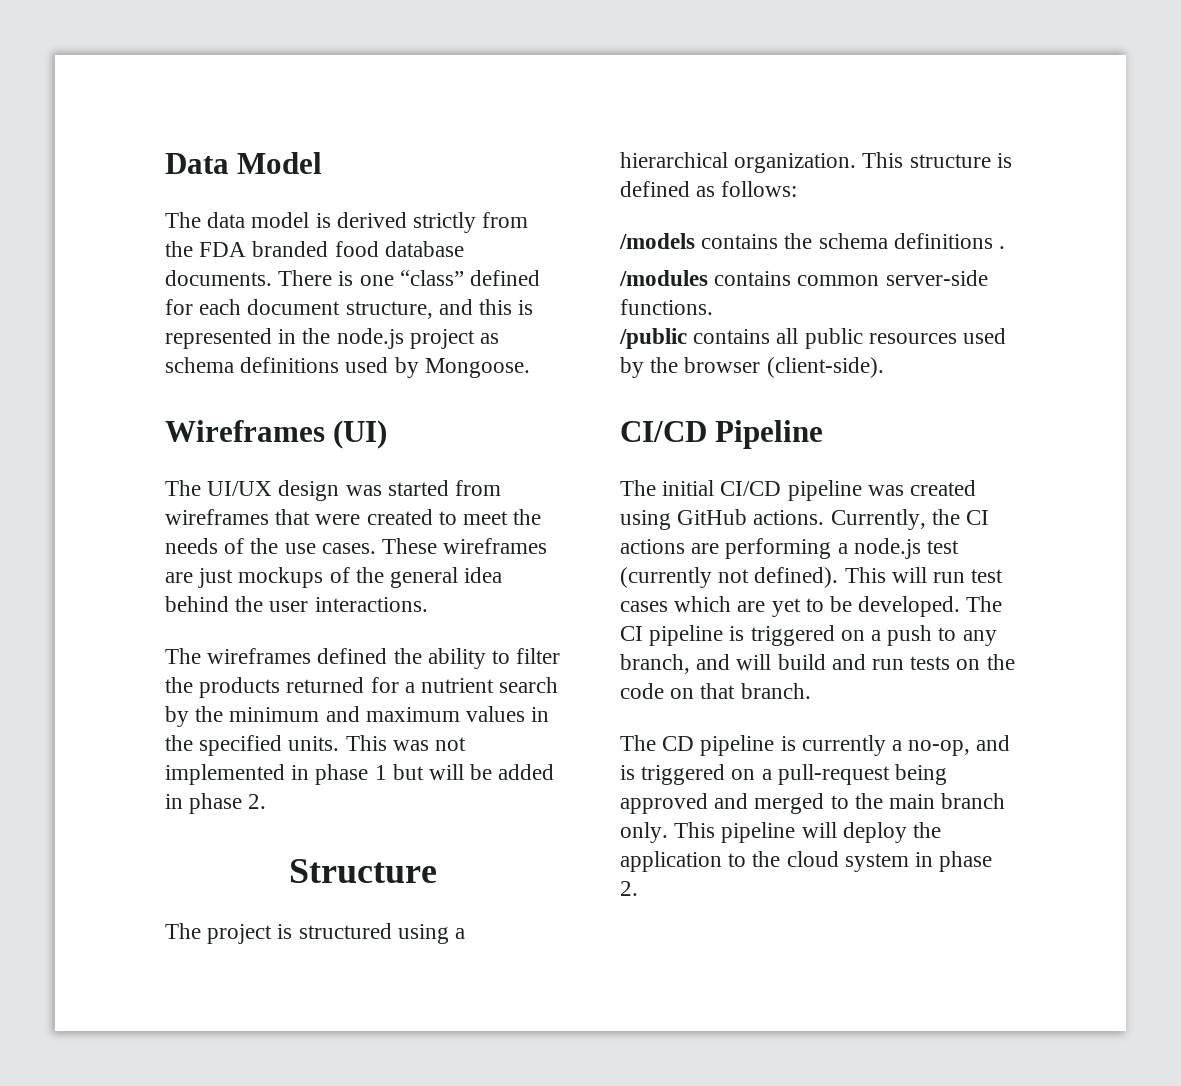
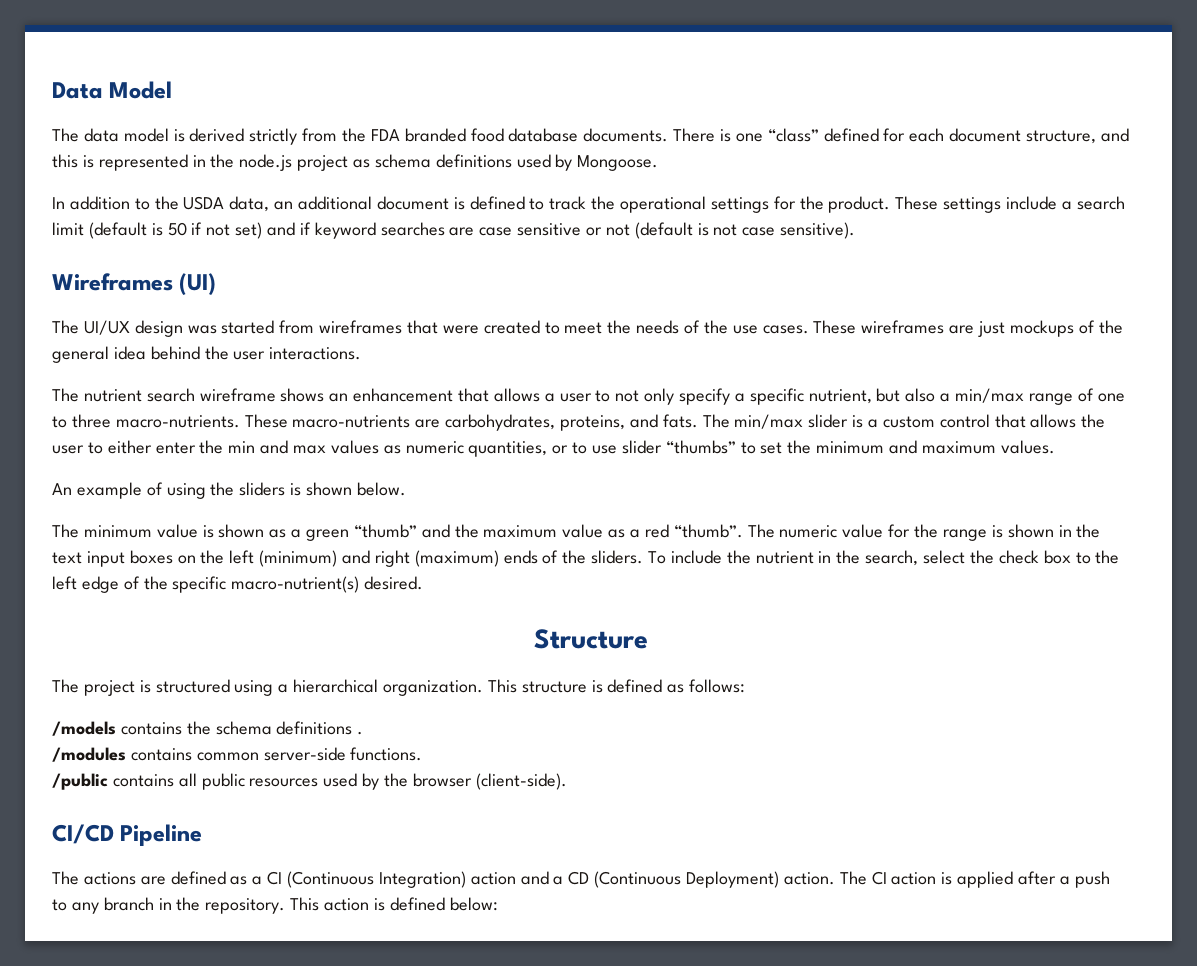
(530, 368) none -> [52,196,1125,213] [52,222,856,239] // In addition to the USDA data, an additional document is defined to track the operational settings for the product. These settings include a search limit (default is 50 if not set) and if keyword searches are case sensitive or not (default is not case sensitive).
[207,648,561,669] [165,677,559,698] [165,706,550,727] [165,735,467,756] [165,764,555,785] [165,793,267,814] wireframes defined the ability to filter the products returned for a nutrient search by the minimum and maximum values in the specified units. This was not implemented in phase 1 but will be added in phase 2. -> [83,388,1125,405] [52,414,1106,431] [52,440,1055,457] [52,482,406,499] [52,524,1101,541] [52,550,1120,567] [52,576,424,593] nutrient search wireframe shows an enhancement that allows a user to not only specify a specific nutrient, but also a min/max range of one to three macro-nutrients. These macro-nutrients are carbohydrates, proteins, and fats. The min/max slider is a custom control that allows the user to either enter the min and max values as numeric quantities, or to use slider “thumbs” to set the minimum and maximum values. // An example of using the sliders is shown below. // The minimum value is shown as a green “thumb” and the maximum value as a red “thumb”. The numeric value for the range is shown in the text input boxes on the left (minimum) and right (maximum) ends of the sliders. To include the nutrient in the search, select the check box to the left edge of the specific macro-nutrient(s) desired.
[662,480,977,501] [620,509,990,530] [620,538,960,559] [620,567,1004,588] [620,596,1003,617] [620,625,997,646] [620,654,1015,674] [620,683,811,699] [620,735,1011,756] [620,764,948,785] [620,793,1006,814] [620,822,942,843] [620,851,993,872] [620,881,638,896] initial CI/CD pipeline was created using GitHub actions. Currently, the CI actions are performing a node.js test (currently not defined). This will run test cases which are yet to be developed. The CI pipeline is triggered on a push to any branch, and will build and run tests on the code on that branch. // The CD pipeline is currently a no-op, and is triggered on a pull-request being approved and merged to the main branch only. This pipeline will deploy the application to the cloud system in phase 2. -> [83,871,1110,888] [52,897,498,914] actions are defined as a CI (Continuous Integration) action and a CD (Continuous Deployment) action. The CI action is applied after a push to any branch in the repository. This action is defined below:

